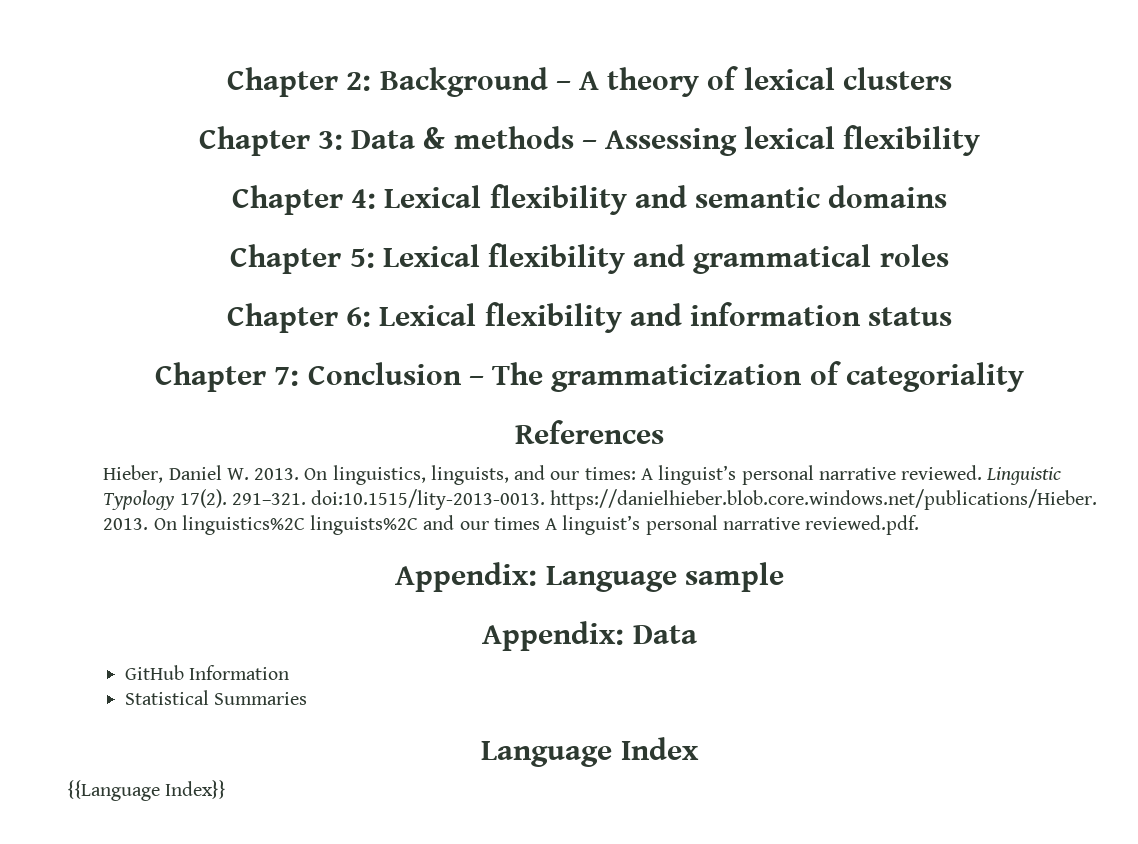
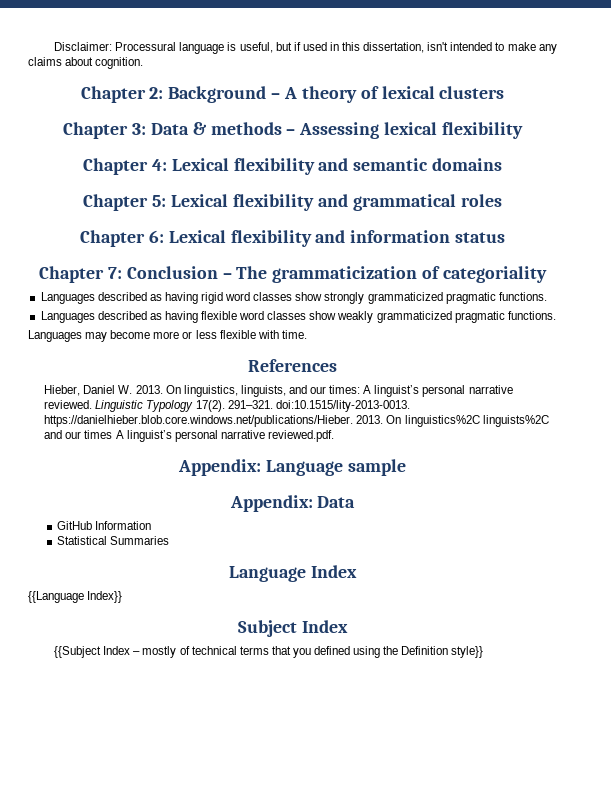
(227, 82) none -> [54,42,557,54] [28,57,144,69] Disclaimer: Processural language is useful, but if used in this dissertation, isn't intended to make any claims about cognition. //
(1024, 377) none -> [40,292,547,304] [40,311,556,323] [28,330,307,342] // Languages described as having rigid word classes show strongly grammaticized pragmatic functions. // Languages described as having flexible word classes show weakly grammaticized pragmatic functions. // Languages may become more or less flexible with time.
(227, 789) none -> [238,620,348,637] [54,646,484,658] // Subject Index // {{Subject Index – mostly of technical terms that you defined using the Definition style}}

